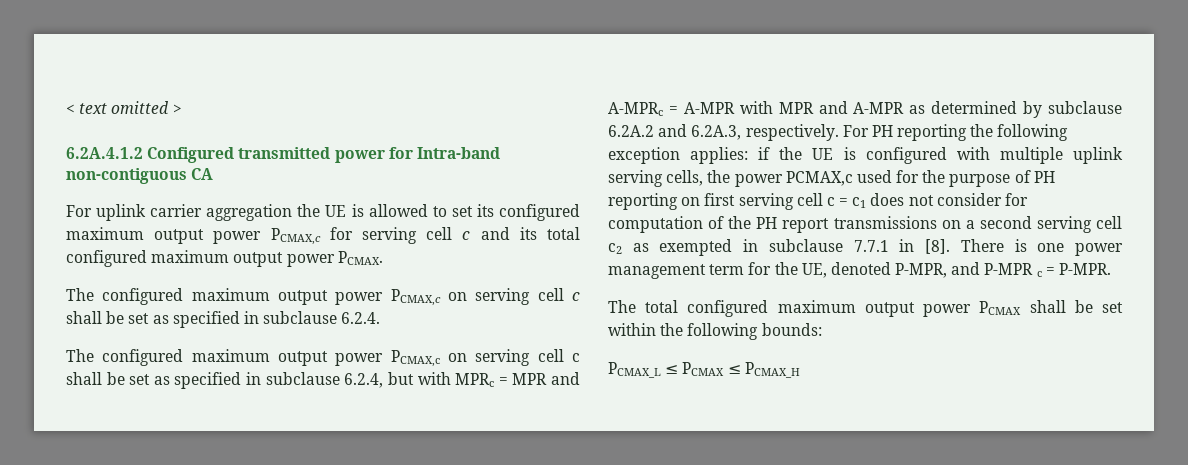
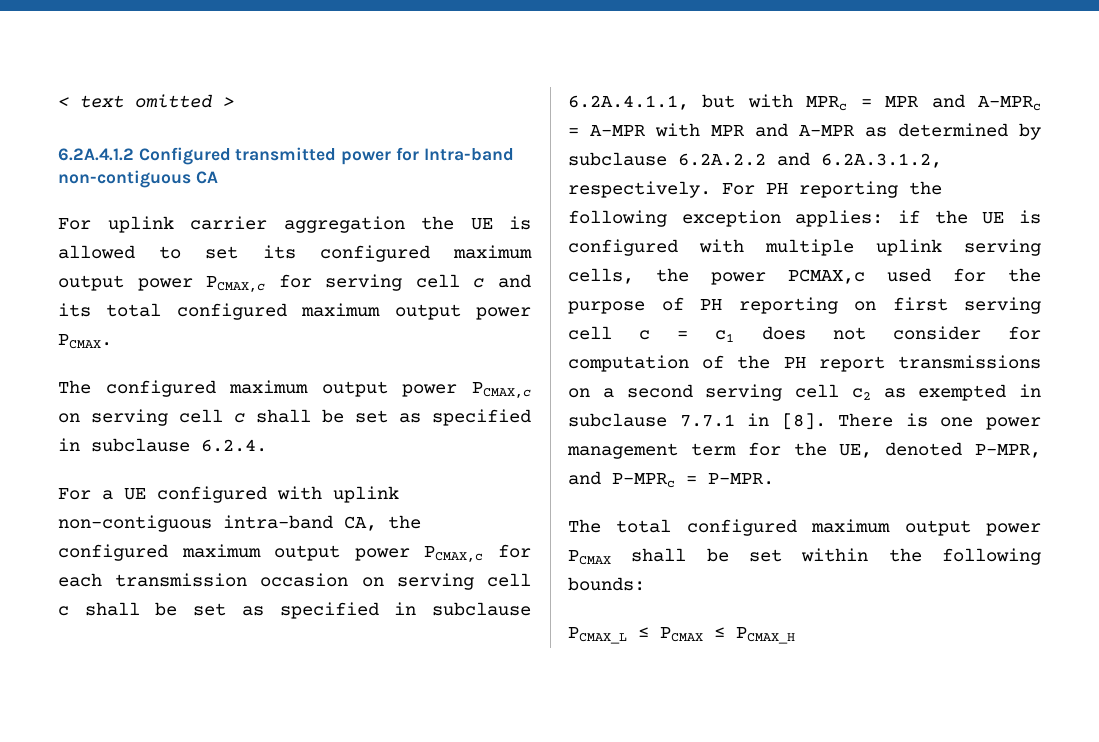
[66,349,440,367] The configured maximum output power PCMAX,c -> [58,486,399,503] [58,515,421,532] [58,544,531,562] [58,573,349,587] For a UE configured with uplink non-contiguous intra-band CA, the configured maximum output power PCMAX,c for each transmission occasion
[344,373,384,388] 6.2.4, -> [568,95,689,110] 6.2A.4.1.1,
[608,124,742,140] 6.2A.2 and 6.2A.3, -> [678,152,942,168] 6.2A.2.2 and 6.2A.3.1.2,
[984,263,1042,277] P-MPR c -> [612,473,675,488] P-MPRc

